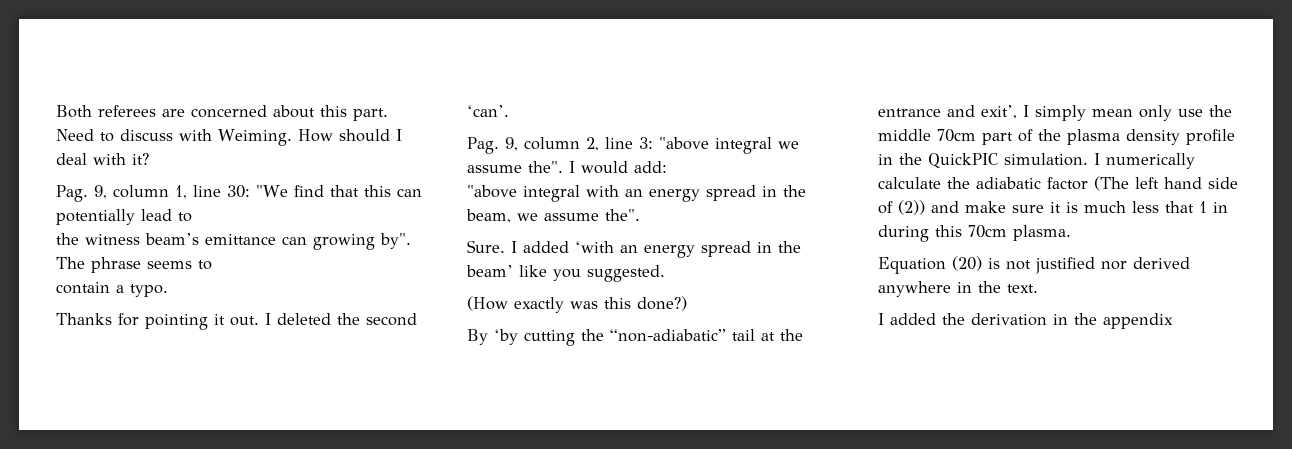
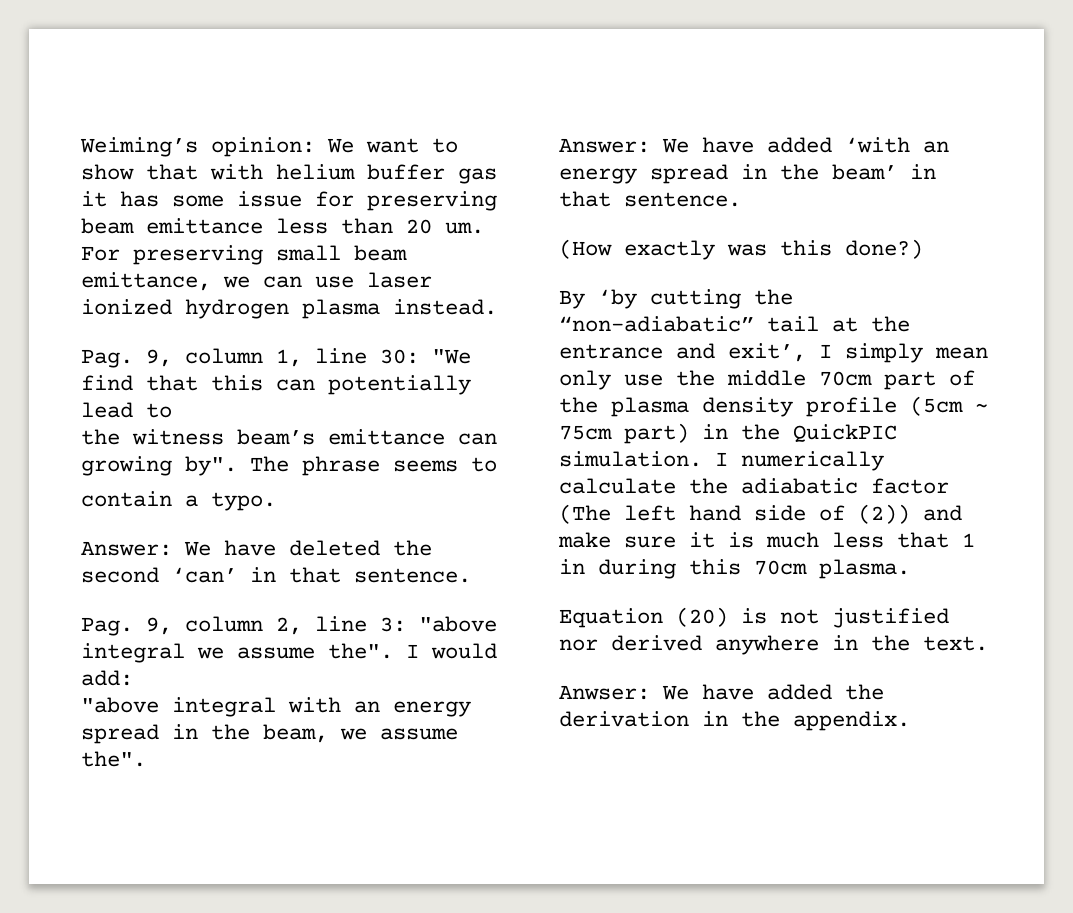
[56,105,388,121] [56,129,402,146] [56,153,149,165] Both referees are concerned about this part. Need to discuss with Weiming. How should I deal with it? -> [80,137,458,157] [81,164,497,184] [81,191,497,211] [81,218,484,234] [81,245,407,265] [81,272,432,291] [81,299,497,319] Weiming’s opinion: We want to show that with helium buffer gas it has some issue for preserving beam emittance less than 20 um. For preserving small beam emittance, we can use laser ionized hydrogen plasma instead.
[56,313,417,330] [467,105,509,117] Thanks for pointing it out. I deleted the second ‘can’. -> [81,540,432,556] [81,567,471,583] Answer: We have deleted the second ‘can’ in that sentence.
[467,240,517,253] Sure. I -> [559,137,754,153] Answer: We have
[519,265,665,282] like you suggested. -> [910,164,936,179] [559,191,741,207] in that sentence.
(1235, 137) none -> [910,396,988,416] [559,423,689,444] (5cm ~ 75cm part)
[878,313,884,325] I -> [559,684,754,700] Anwser: We have
[1103,313,1173,329] appendix -> [793,711,910,731] appendix.

